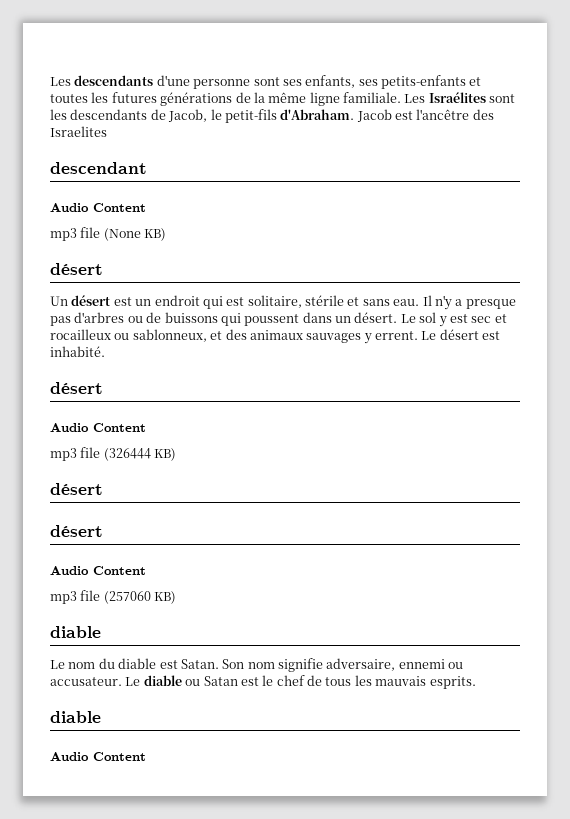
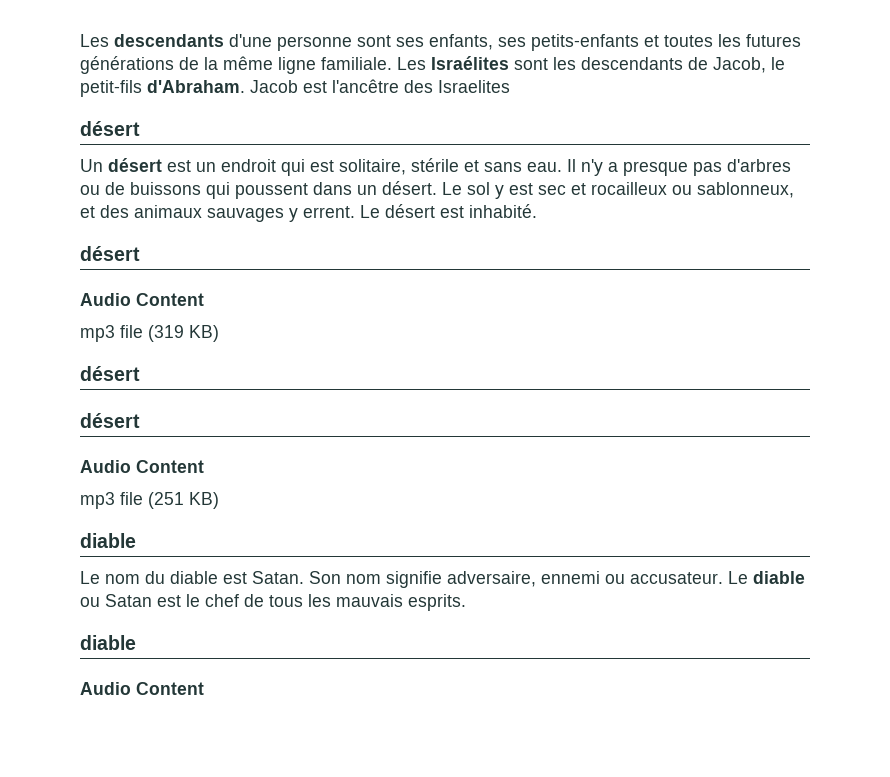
[50,162,147,174] [50,203,146,212] [50,227,167,241] // descendant // Audio Content // mp3 file (None KB) -> (510, 86) none
[103,448,151,461] (326444 -> [148,325,184,342] (319
[103,591,151,604] (257060 -> [148,492,184,509] (251

